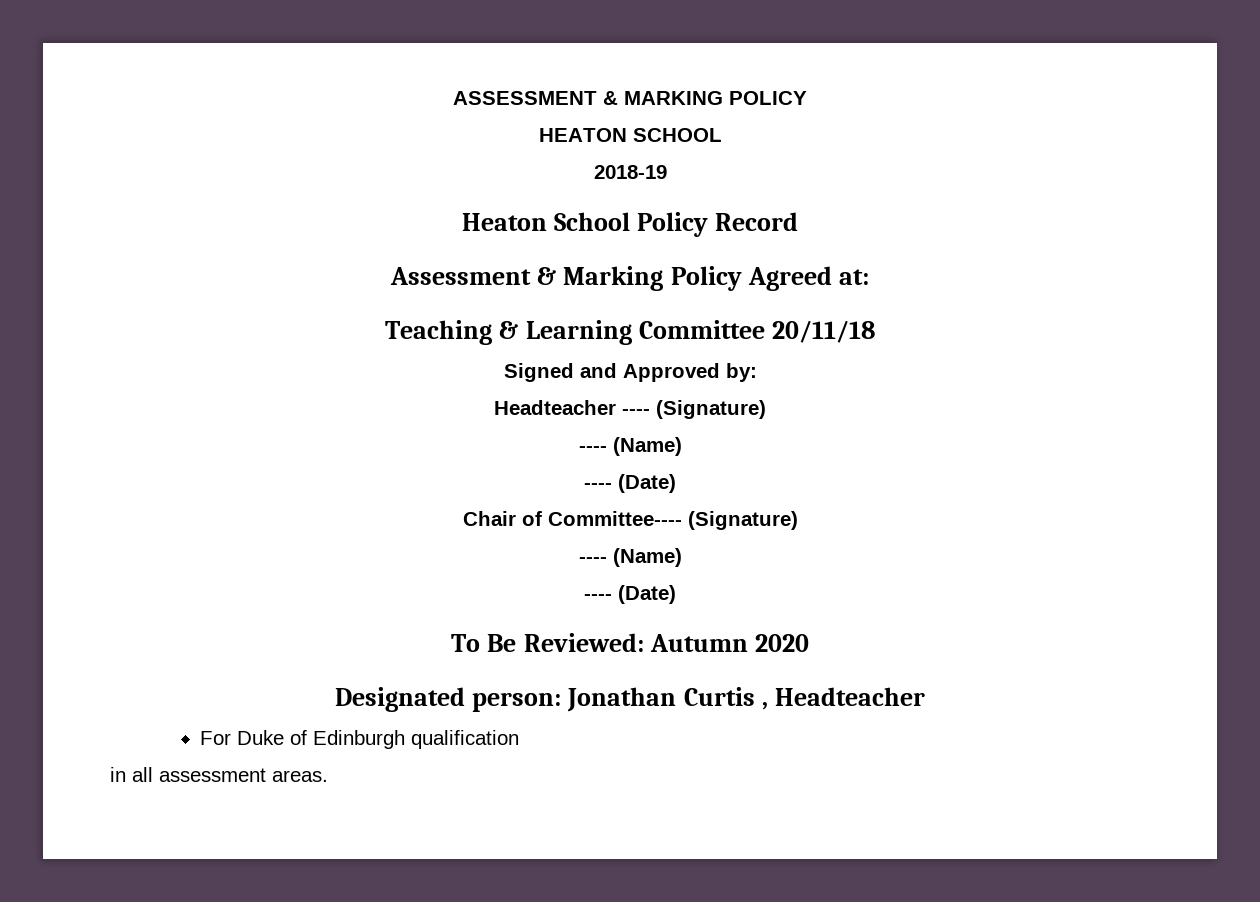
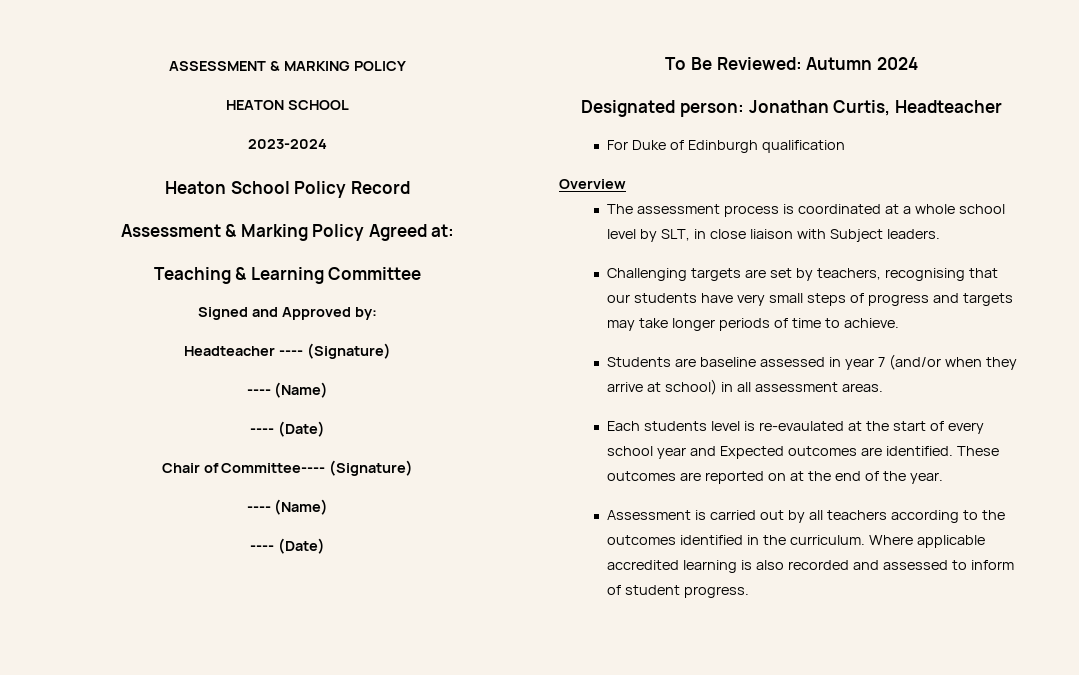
[593,165,667,179] 2018-19 -> [248,139,327,149] 2023-2024
[771,320,875,343] 20/11/18 -> (422, 273) none
[754,634,809,652] 2020 -> [876,57,918,70] 2024
[683,687,768,710] Curtis , -> [833,100,891,116] Curtis,
[110,767,328,782] in all assessment areas. -> [559,179,626,189] [607,204,1005,217] [607,229,940,242] [607,268,998,281] [607,293,1013,306] [607,318,899,331] [607,354,1017,370] [607,379,883,395] [607,421,984,434] [607,446,999,459] [607,471,943,484] [607,510,1005,523] [607,535,985,548] [607,560,1014,573] [607,585,750,598] Overview // The assessment process is coordinated at a whole school level by SLT, in close liaison with Subject leaders. // Challenging targets are set by teachers, recognising that our students have very small steps of progress and targets may take longer periods of time to achieve. // Students are baseline assessed in year 7 (and/or when they arrive at school) in all assessment areas. // Each students level is re-evaulated at the start of every school year and Expected outcomes are identified. These outcomes are reported on at the end of the year. // Assessment is carried out by all teachers according to the outcomes identified in the curriculum. Where applicable accredited learning is also recorded and assessed to inform of student progress.

